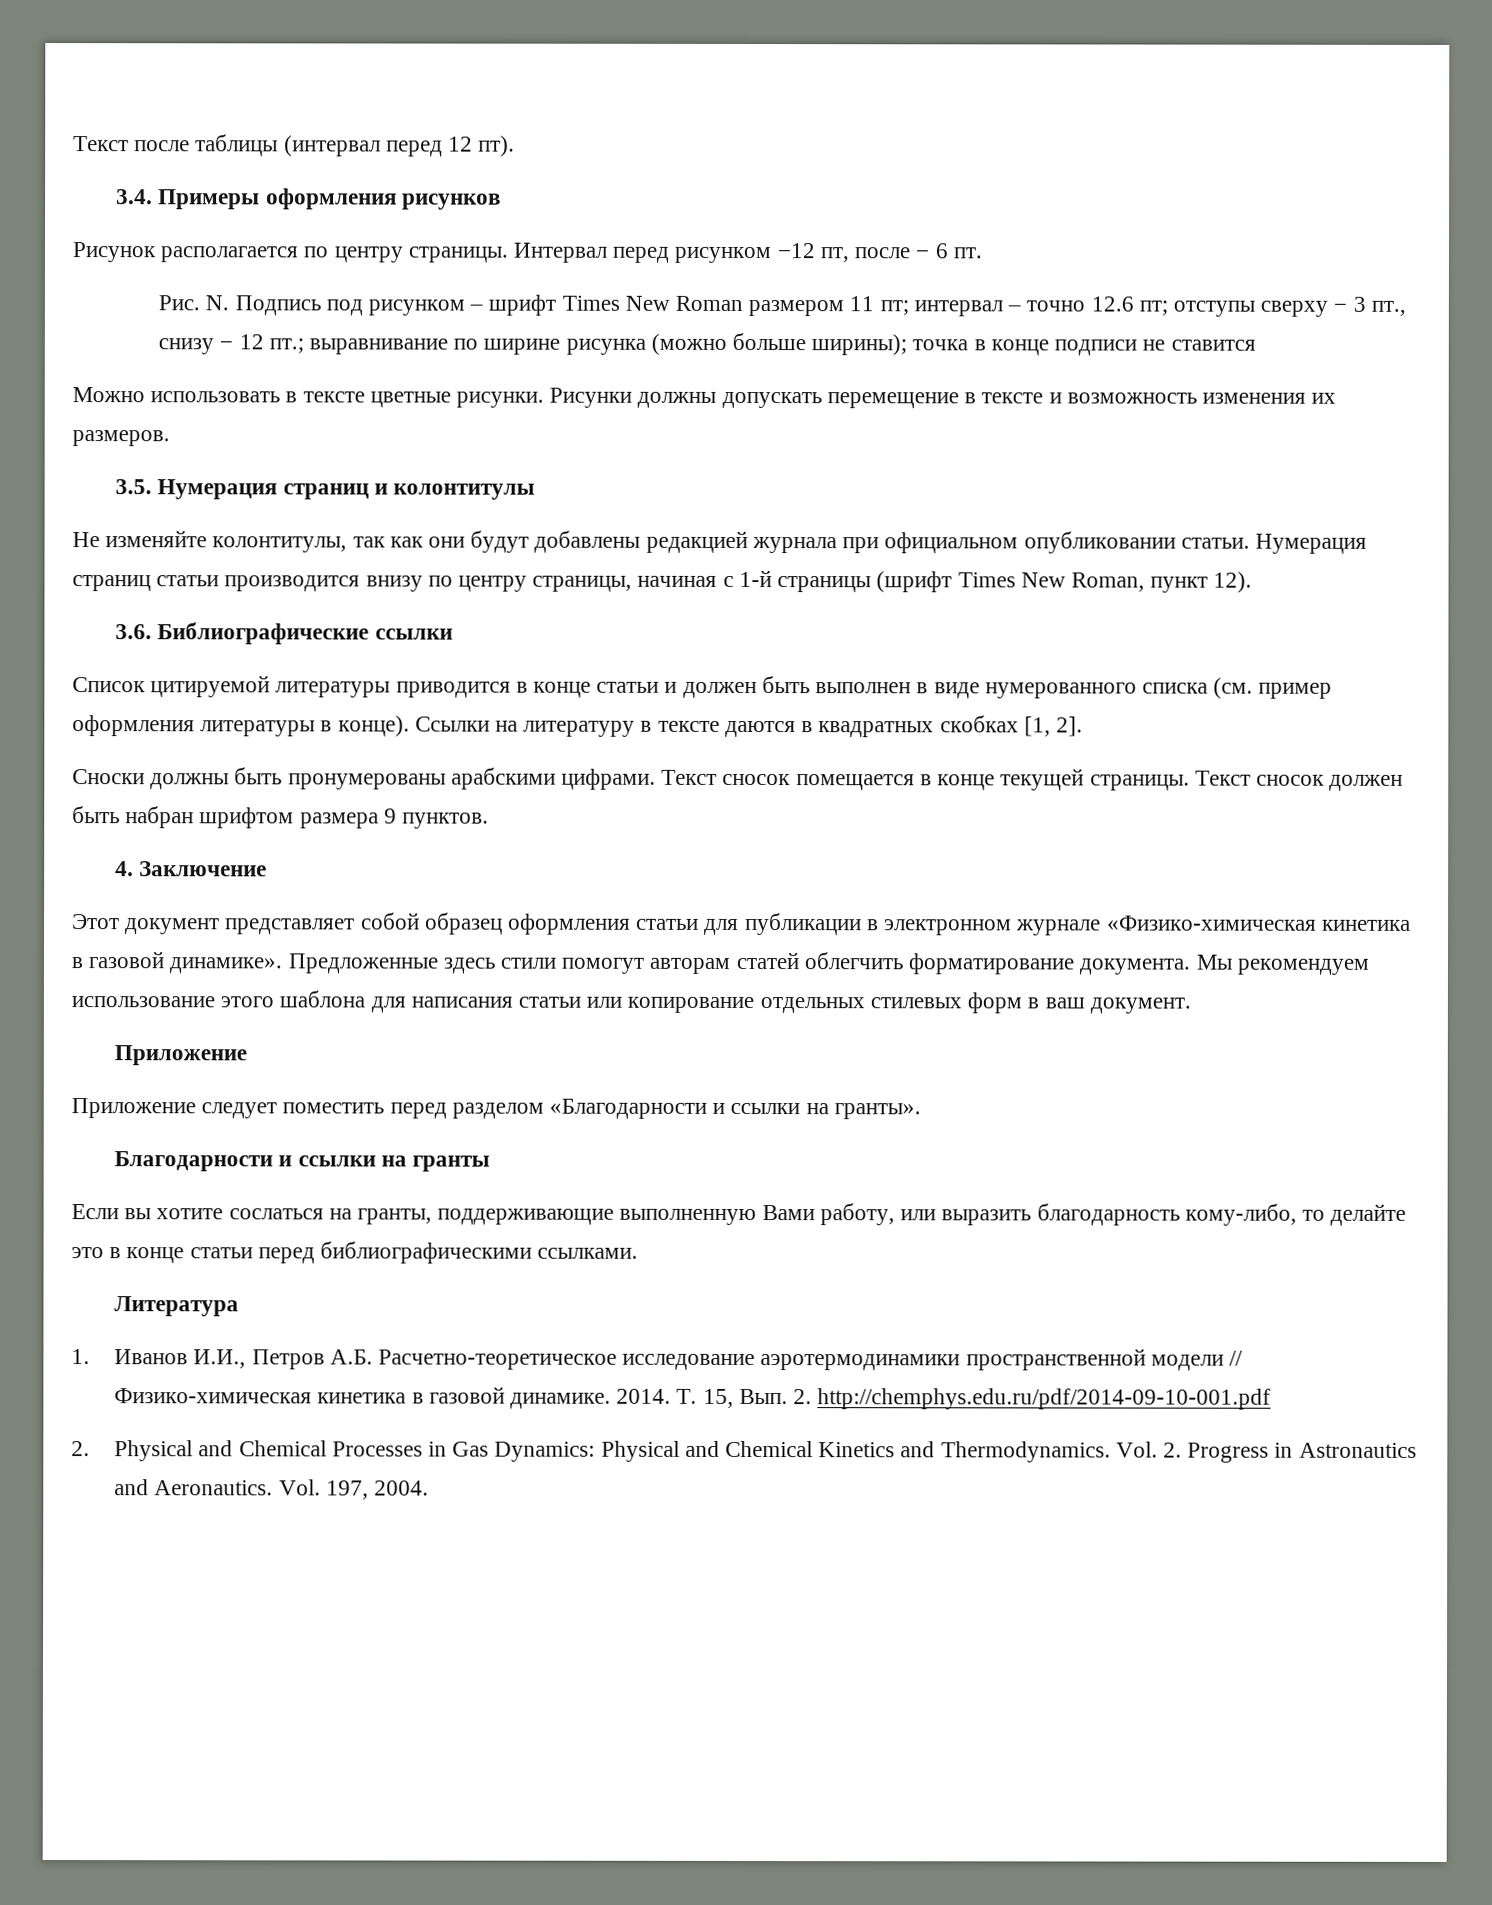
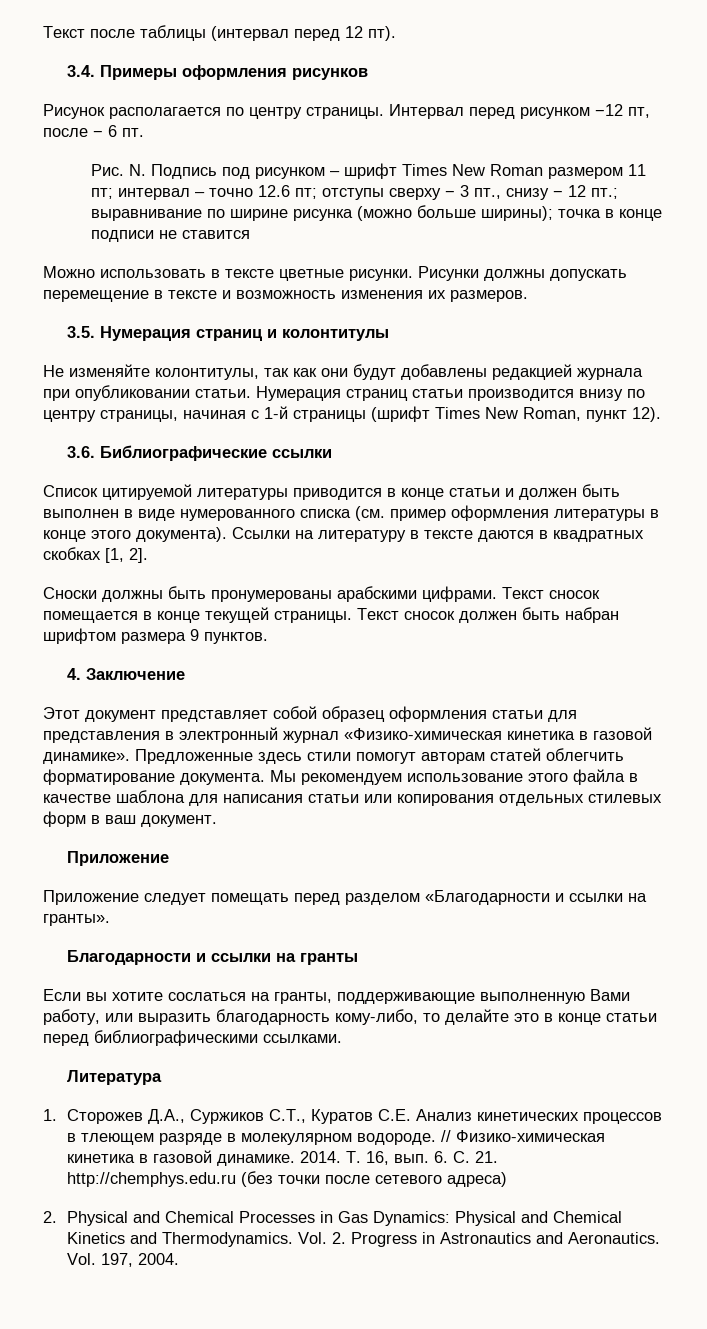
[884,532,1019,554] официальном -> (70, 395) none
[337,715,410,737] конце). -> [43,527,227,542] конце этого документа).
[744,912,1102,936] публикации в электронном журнале -> [43,727,339,743] представления в электронный журнал
(275, 1002) none -> [573,769,638,785] [43,794,111,803] файла в качестве
[627,996,755,1014] копирование -> [397,794,494,806] копирования
[282,1102,385,1114] поместить -> [211,893,289,905] помещать
[114,1348,1224,1371] Иванов И.И., Петров А.Б. Расчетно-теоретическое исследование аэротермодинамики пространственной модели -> [67,1109,663,1124] [67,1133,437,1145] Сторожев Д.А., Суржиков С.Т., Куратов С.Е. Анализ кинетических процессов в тлеющем разряде в молекулярном водороде.
[702,1388,1272,1410] 15, Вып. 2. http://chemphys.edu.ru/pdf/2014-09-10-001.pdf -> [366,1151,499,1165] [67,1171,508,1187] 16, вып. 6. С. 21. http://chemphys.edu.ru (без точки после сетевого адреса)

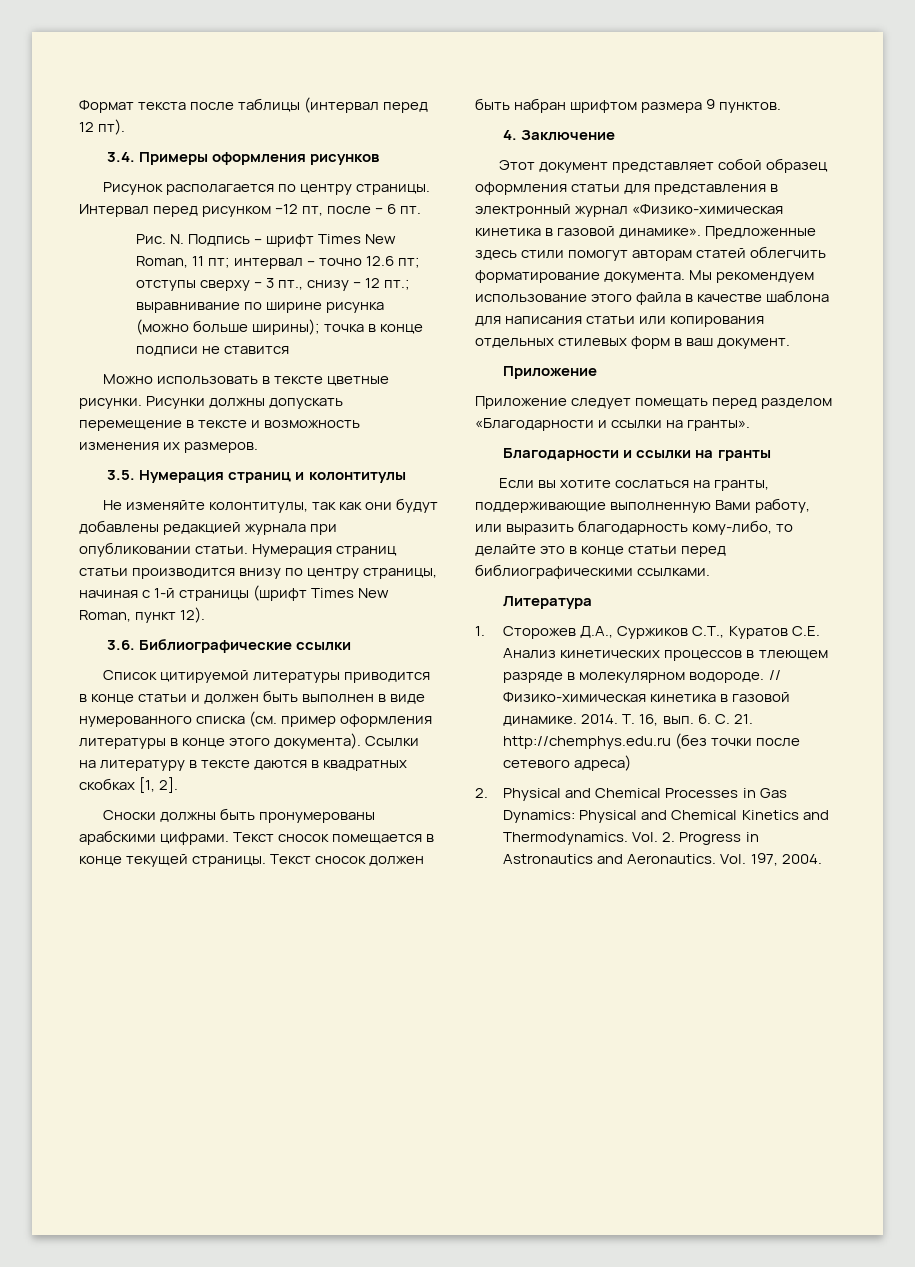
[43,26,85,38] Текст -> [79,100,187,113] Формат текста
[222,167,326,179] под рисунком -> (250, 240) none
[490,164,624,179] Roman размером -> [135,256,188,268] Roman,

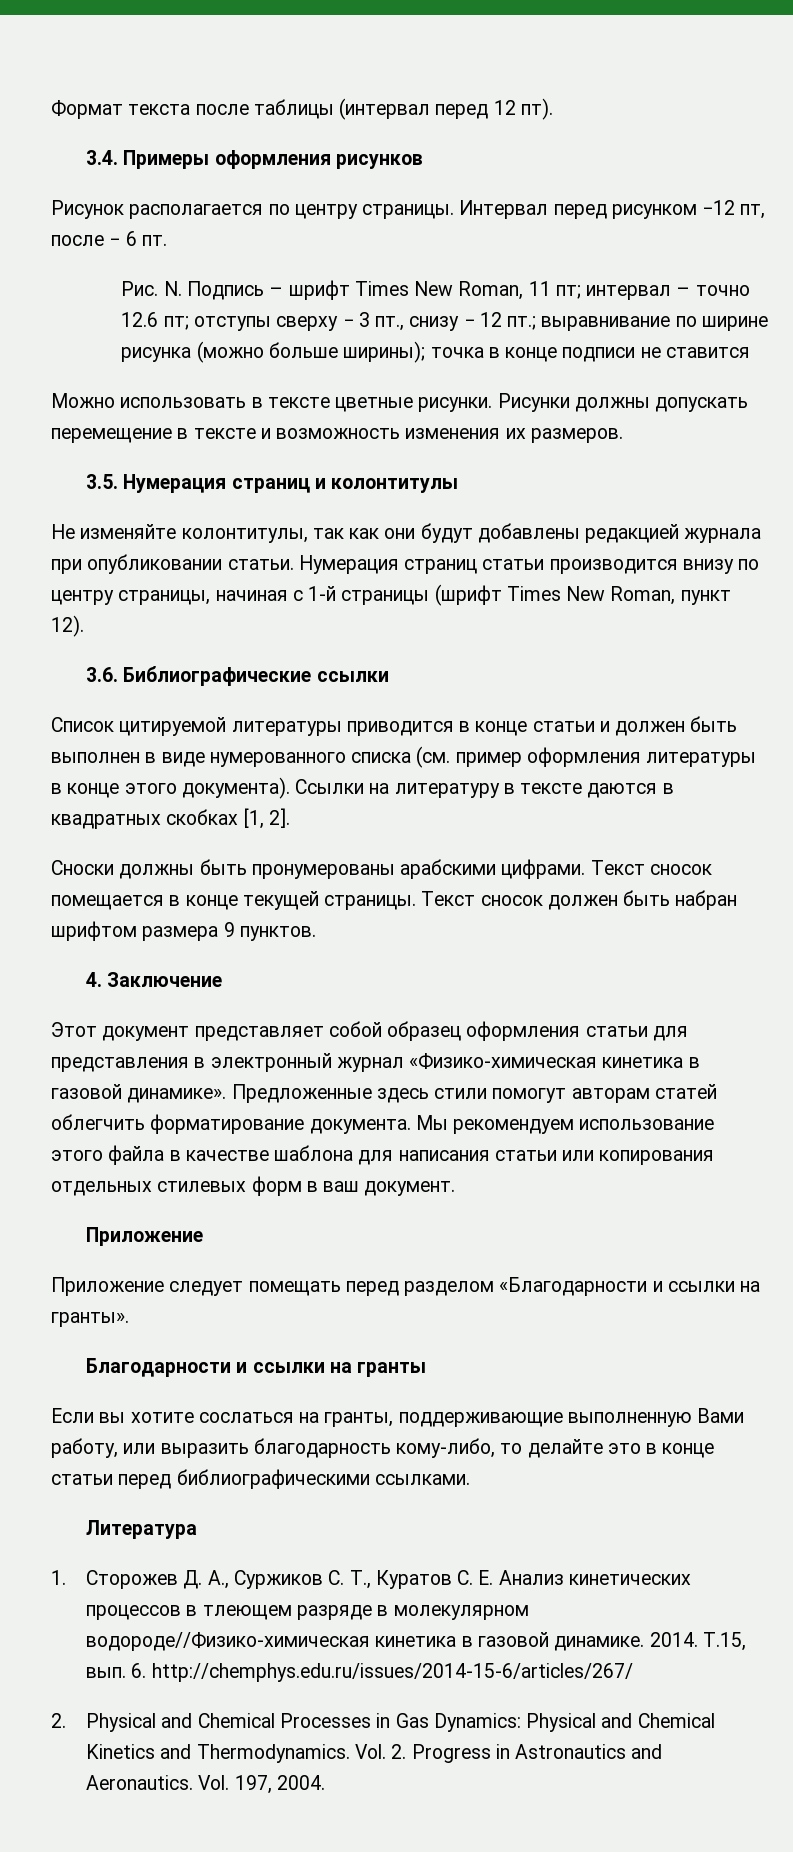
[580,626,820,639] Д.А., Суржиков С.Т., Куратов С.Е. -> [183,1570,494,1589] Д. А., Суржиков С. Т., Куратов С. Е.
[689,670,781,683] [503,692,647,702] водороде. // Физико-химическая -> [86,1632,371,1651] водороде//Физико-химическая
[622,714,753,726] [503,733,801,749] [503,755,632,771] Т. 16, вып. 6. С. 21. http://chemphys.edu.ru (без точки после сетевого адреса) -> [702,1632,746,1651] [86,1663,633,1682] Т.15, вып. 6. http://chemphys.edu.ru/issues/2014-15-6/articles/267/

